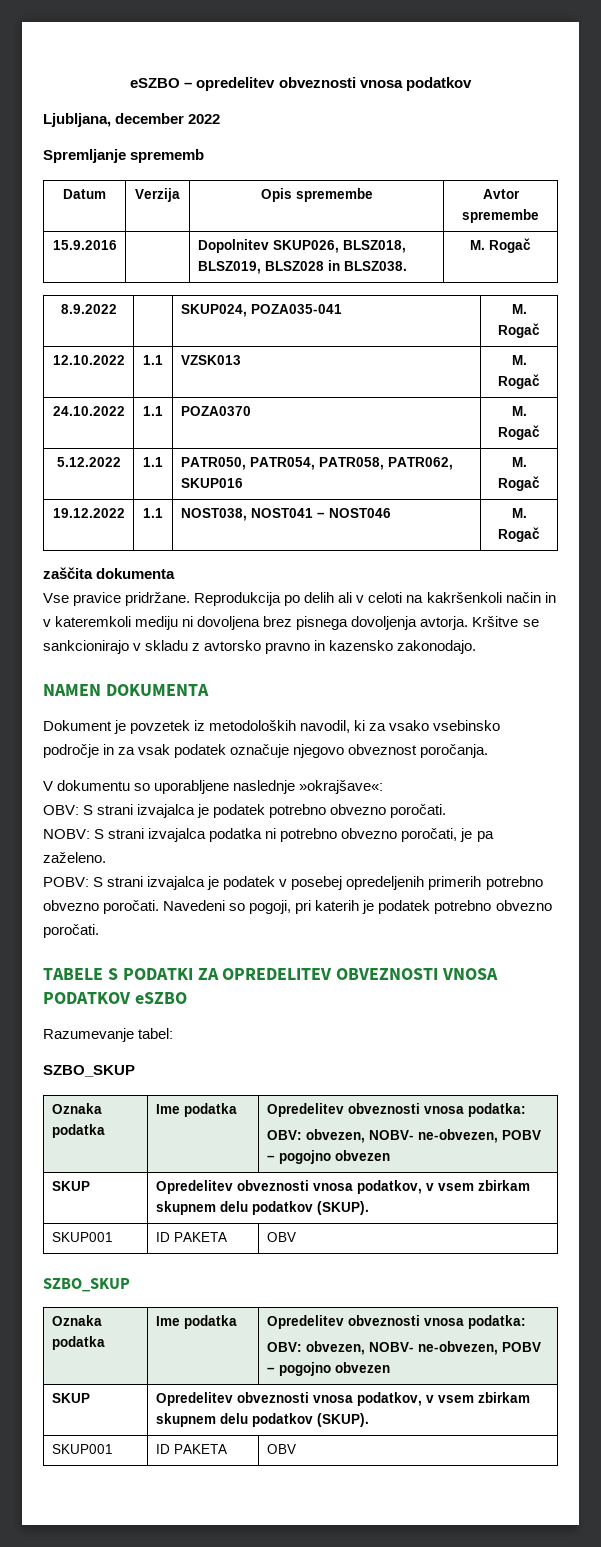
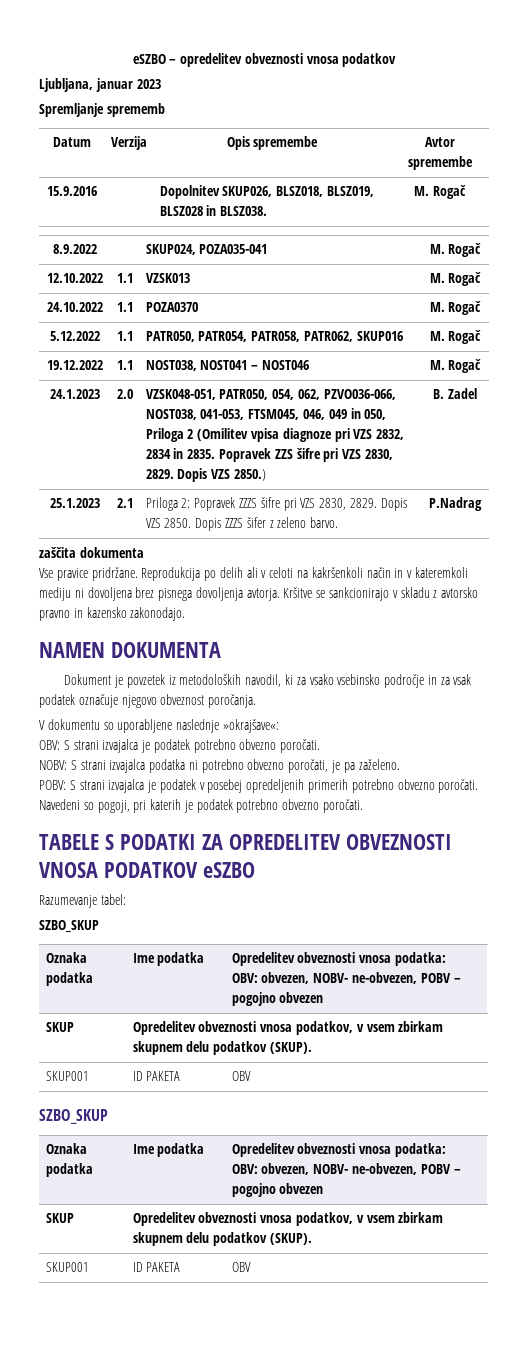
[115,113,221,124] december 2022 -> [95,78,161,92] januar 2023
(540, 534) none -> [49,389,100,399] [116,389,133,399] [145,389,396,400] [145,408,387,420] [145,428,405,442] [145,448,393,462] [145,468,266,482] [433,388,477,399] [49,498,100,508] [116,498,133,508] [145,497,407,511] [145,517,339,531] [429,497,482,511] // 24.1.2023 | 2.0 | VZSK048-051, PATR050, 054, 062, PZVO036-066, NOST038, 041-053, FTSM045, 046, 049 in 050, Priloga 2 (Omilitev vpisa diagnoze pri VZS 2832, 2834 in 2835. Popravek ZZS šifre pri VZS 2830, 2829. Dopis VZS 2850.) | B. Zadel // 25.1.2023 | 2.1 | Priloga 2: Popravek ZZZS šifre pri VZS 2830, 2829. Dopis VZS 2850. Dopis ZZZS šifer z zeleno barvo. | P.Nadrag

